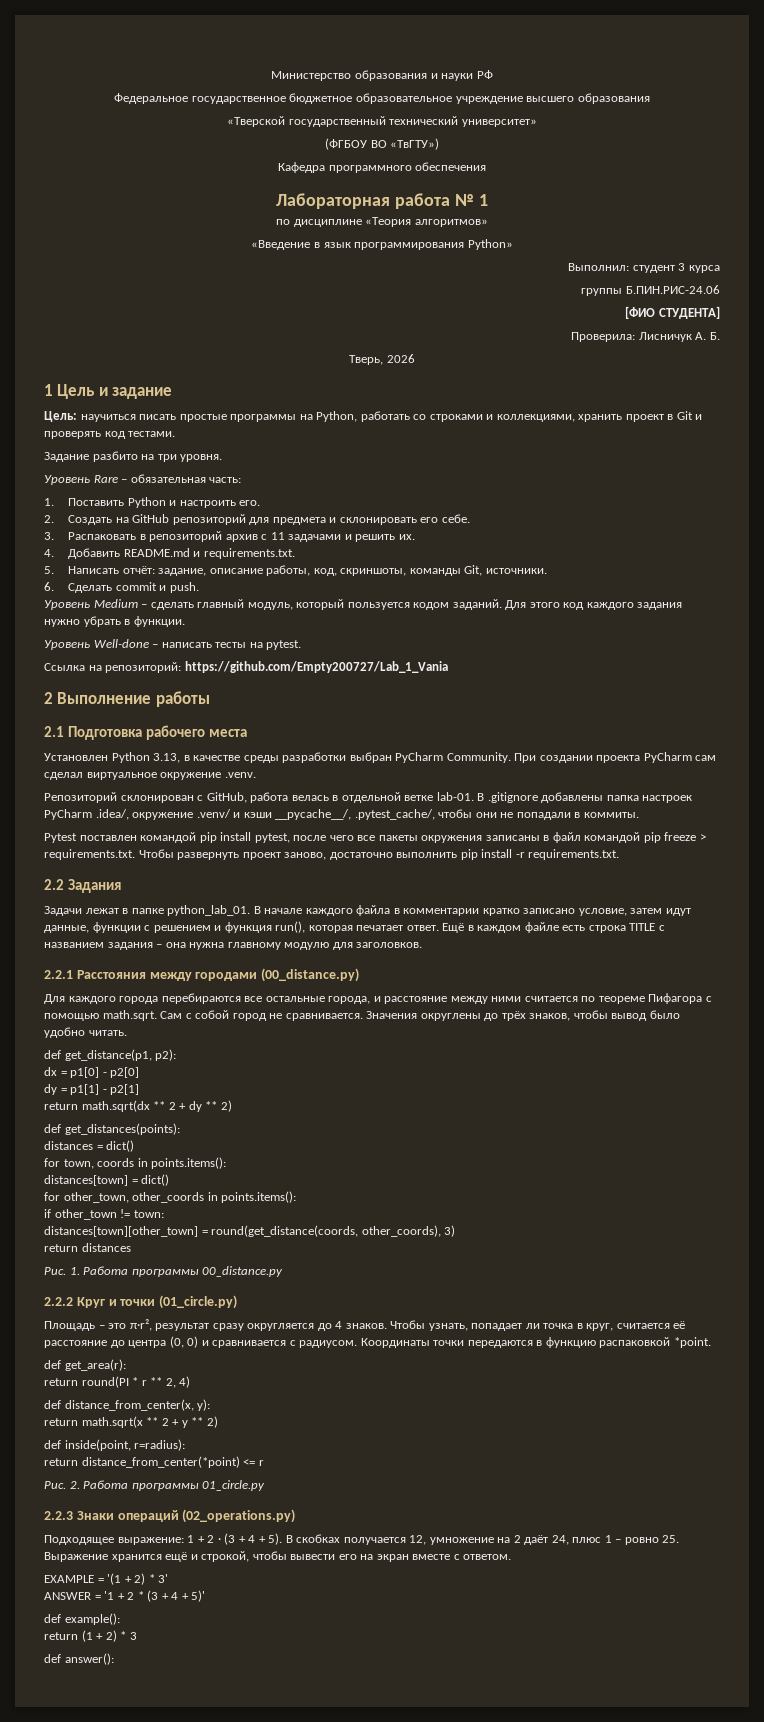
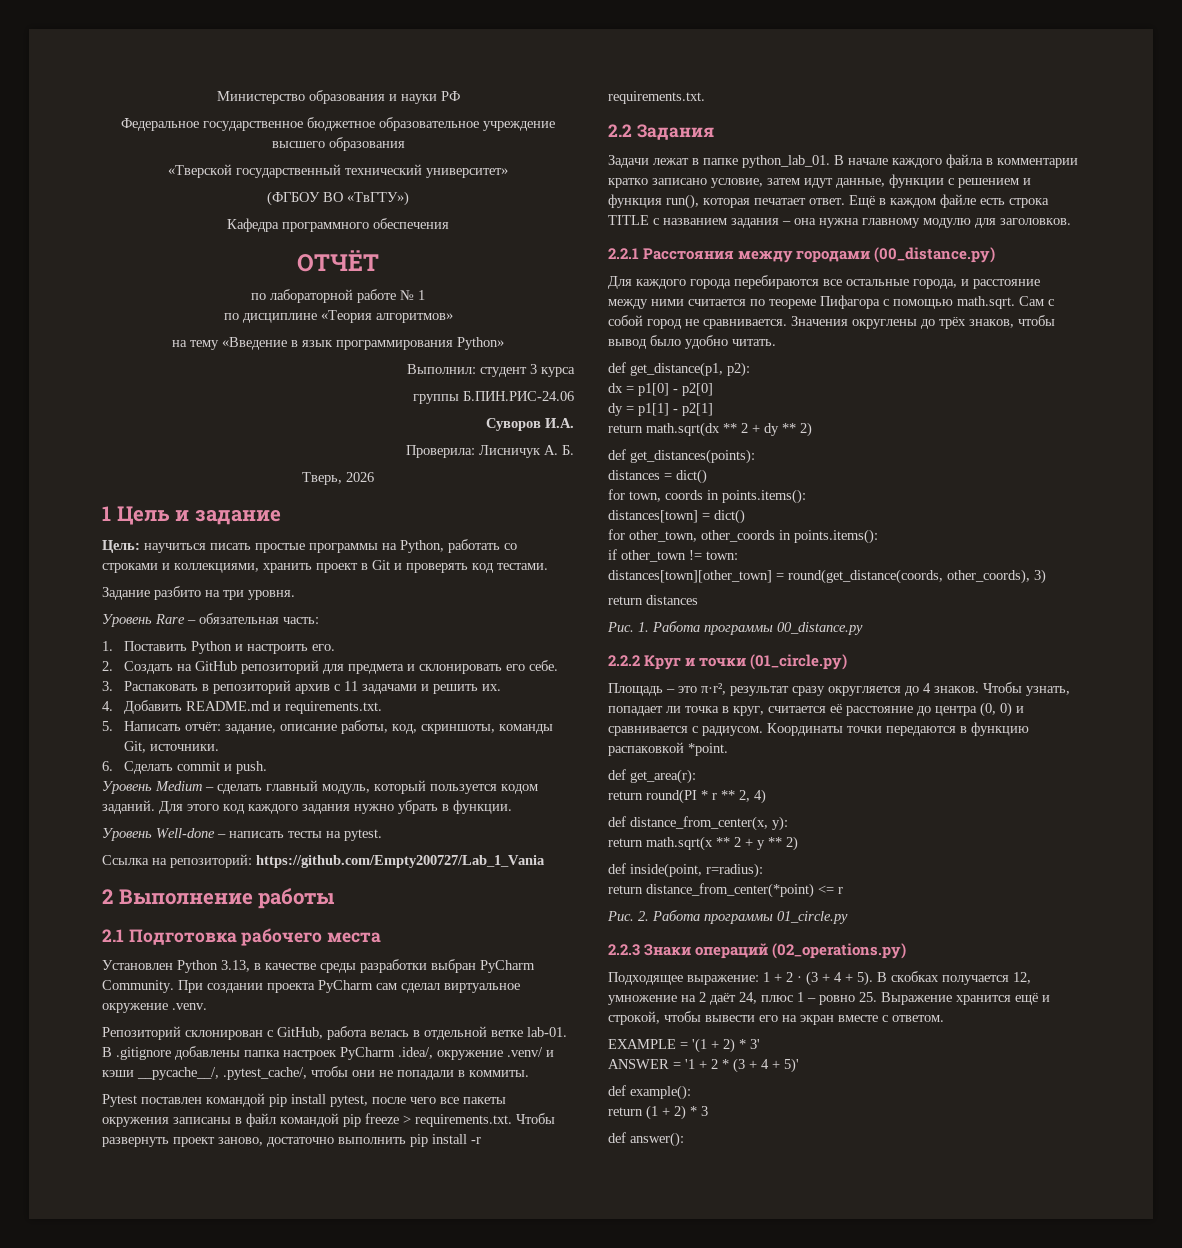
[276,193,451,209] Лабораторная работа -> [297,250,379,272] [251,289,396,303] ОТЧЁТ // по лабораторной работе
(488, 223) none -> [172,340,219,350] на тему
[625,306,720,319] [ФИО СТУДЕНТА] -> [486,418,574,431] Суворов И.А.

